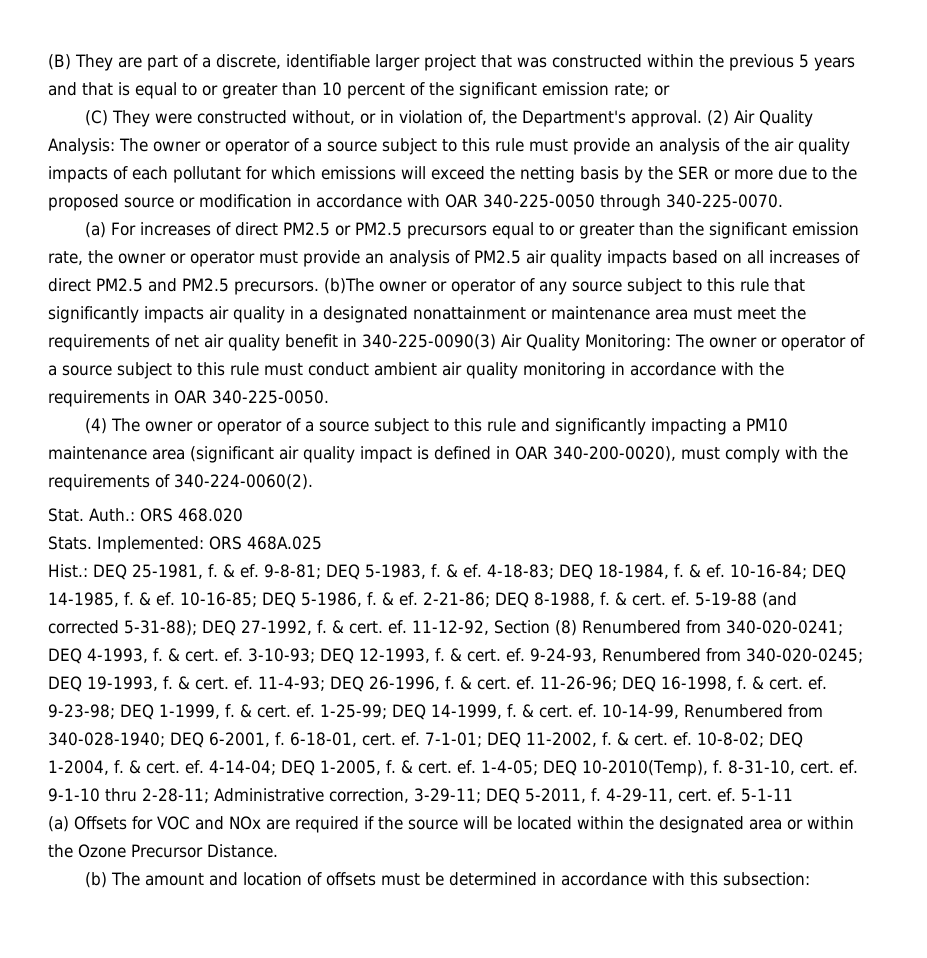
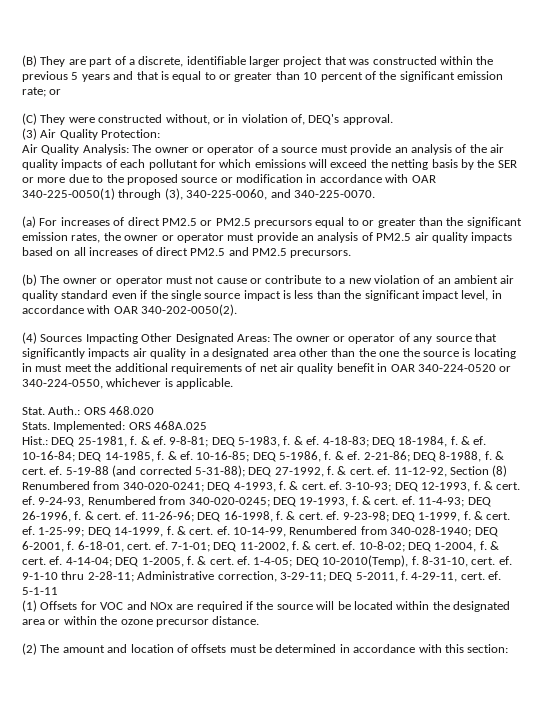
[492,110,627,127] the Department's -> [308,114,340,125] DEQ's
[707,110,730,126] (2) -> [22,128,161,140] // (3) Air Quality Protection: //
[382,138,524,155] subject to this rule -> (318, 150) none
[483,194,661,211] 340-225-0050 through -> [22,188,291,200] 340-225-0050(1) through (3), 340-225-0060, and
[48,251,83,265] rate, -> [71,233,101,243] rates,
[324,278,374,294] (b)The -> [22,274,515,286] [22,290,502,301] [22,304,238,316] [22,332,293,344] // (b) The owner or operator must not cause or contribute to a new violation of an ambient air quality standard even if the single source impact is less than the significant impact level, in accordance with OAR 340-202-0050(2). // (4) Sources Impacting Other Designated Areas: The
[627,278,769,295] subject to this rule -> (472, 339) none
[413,306,688,320] nonattainment or maintenance area -> [272,348,516,359] [22,363,32,372] area other than the one the source is locating in
(806, 313) none -> [114,363,168,372] additional
[362,334,865,351] [48,362,784,379] [48,390,329,407] [85,418,789,435] [48,446,848,463] [48,474,313,491] 340-225-0090(3) Air Quality Monitoring: The owner or operator of a source subject to this rule must conduct ambient air quality monitoring in accordance with the requirements in OAR 340-225-0050. // (4) The owner or operator of a source subject to this rule and significantly impacting a PM10 maintenance area (significant air quality impact is defined in OAR 340-200-0020), must comply with the requirements of 340-224-0060(2). -> [390,364,512,372] [22,378,234,389] OAR 340-224-0520 or 340-224-0550, whichever is applicable.
[48,816,69,832] (a) -> [22,600,37,612] (1)
[78,844,278,858] [85,872,108,888] Ozone Precursor Distance. // (b) -> [120,616,260,627] [22,643,37,655] ozone precursor distance. // (2)
[723,872,811,886] subsection: -> [467,644,509,653] section:

